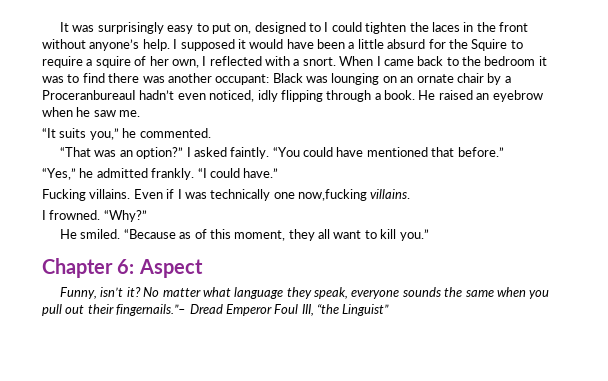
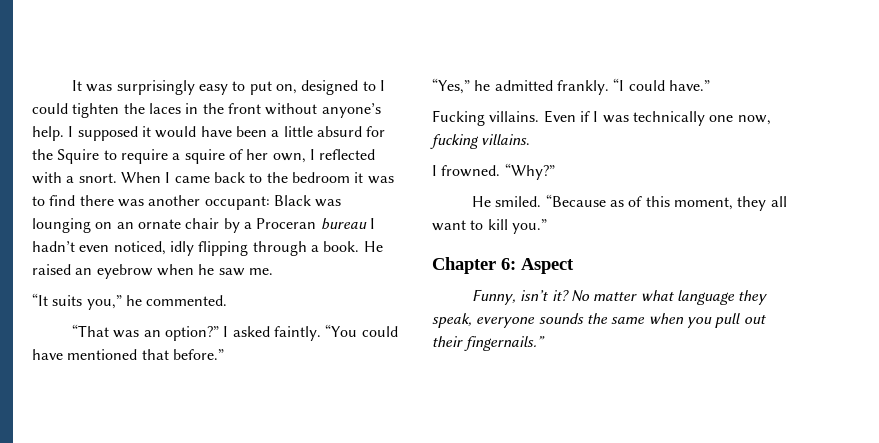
[42,90,136,100] ProceranbureauI -> [256,218,375,230] Proceran bureau I
[298,189,367,201] now,fucking -> [737,115,771,125] [430,134,479,149] now, fucking
[116,304,390,316] fingernails.”– Dread Emperor Foul III, “the Linguist” -> [464,336,546,351] fingernails.”

